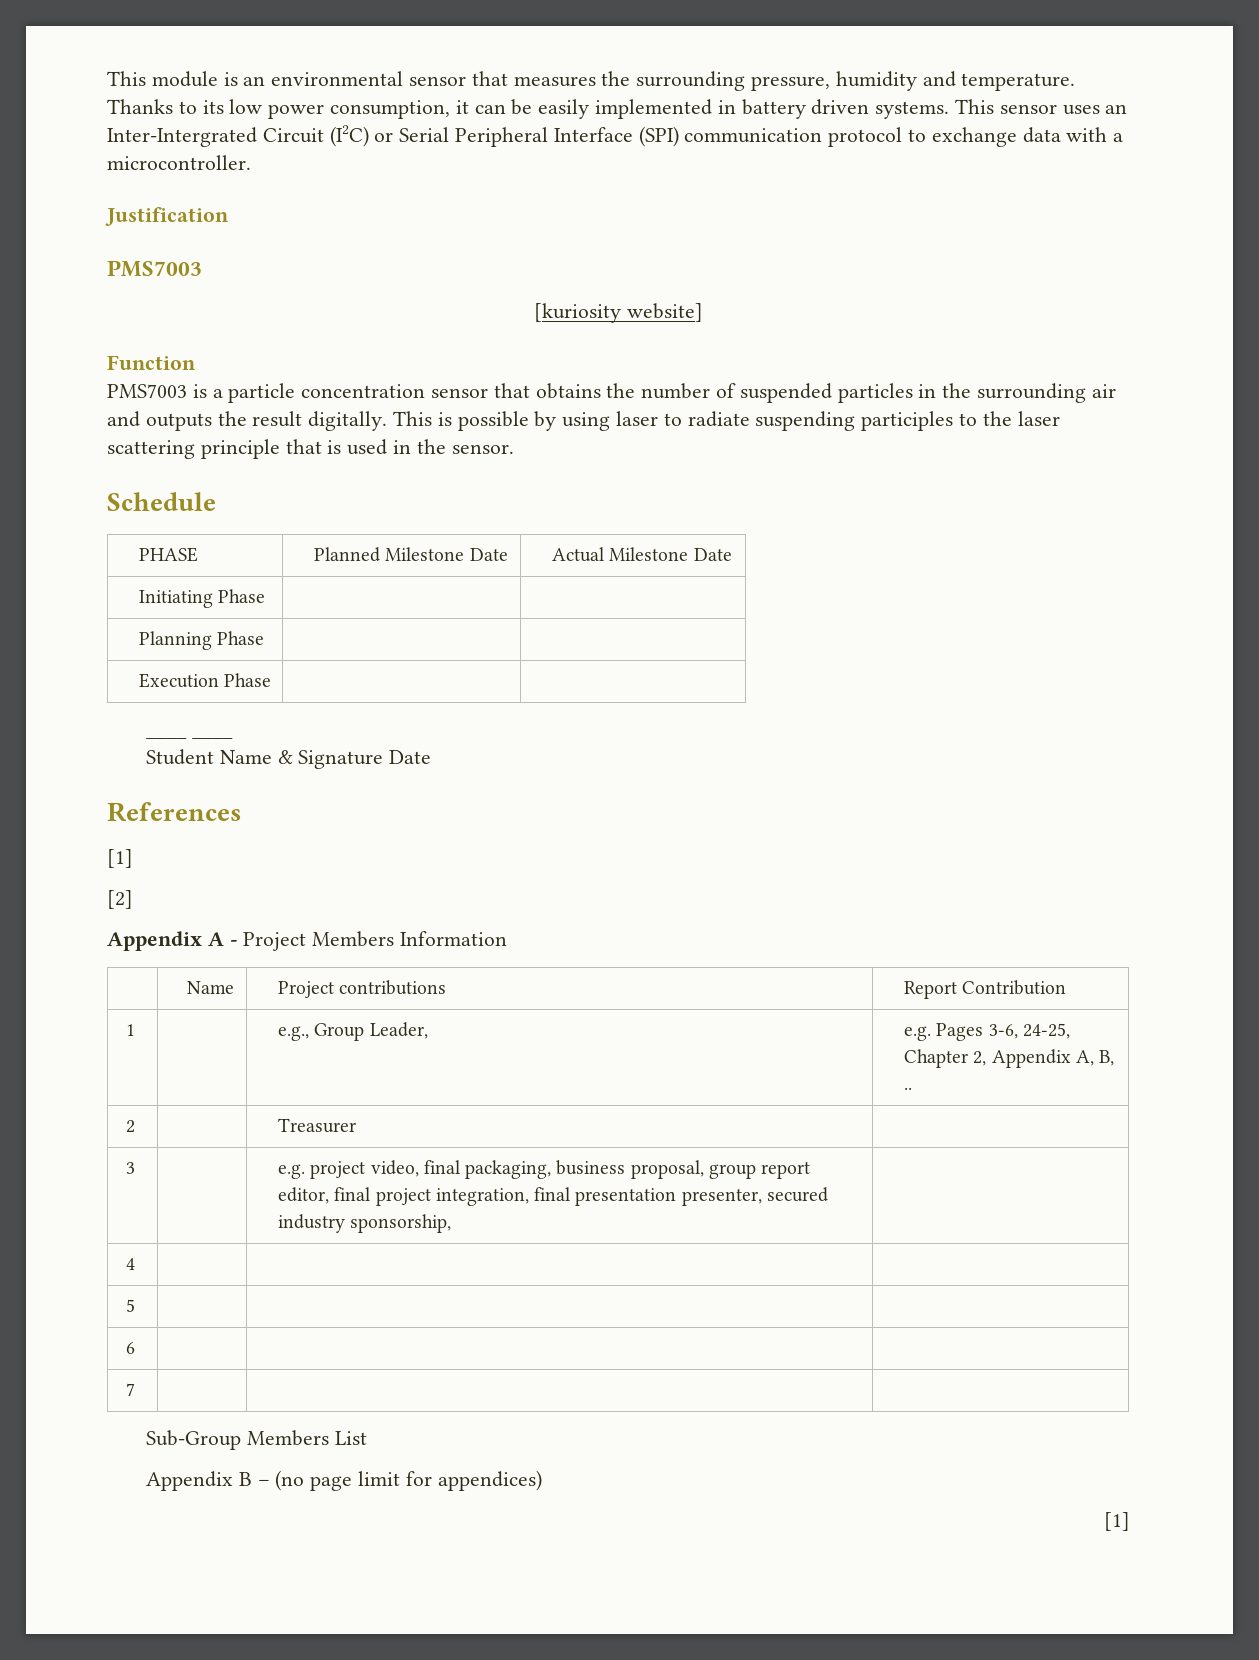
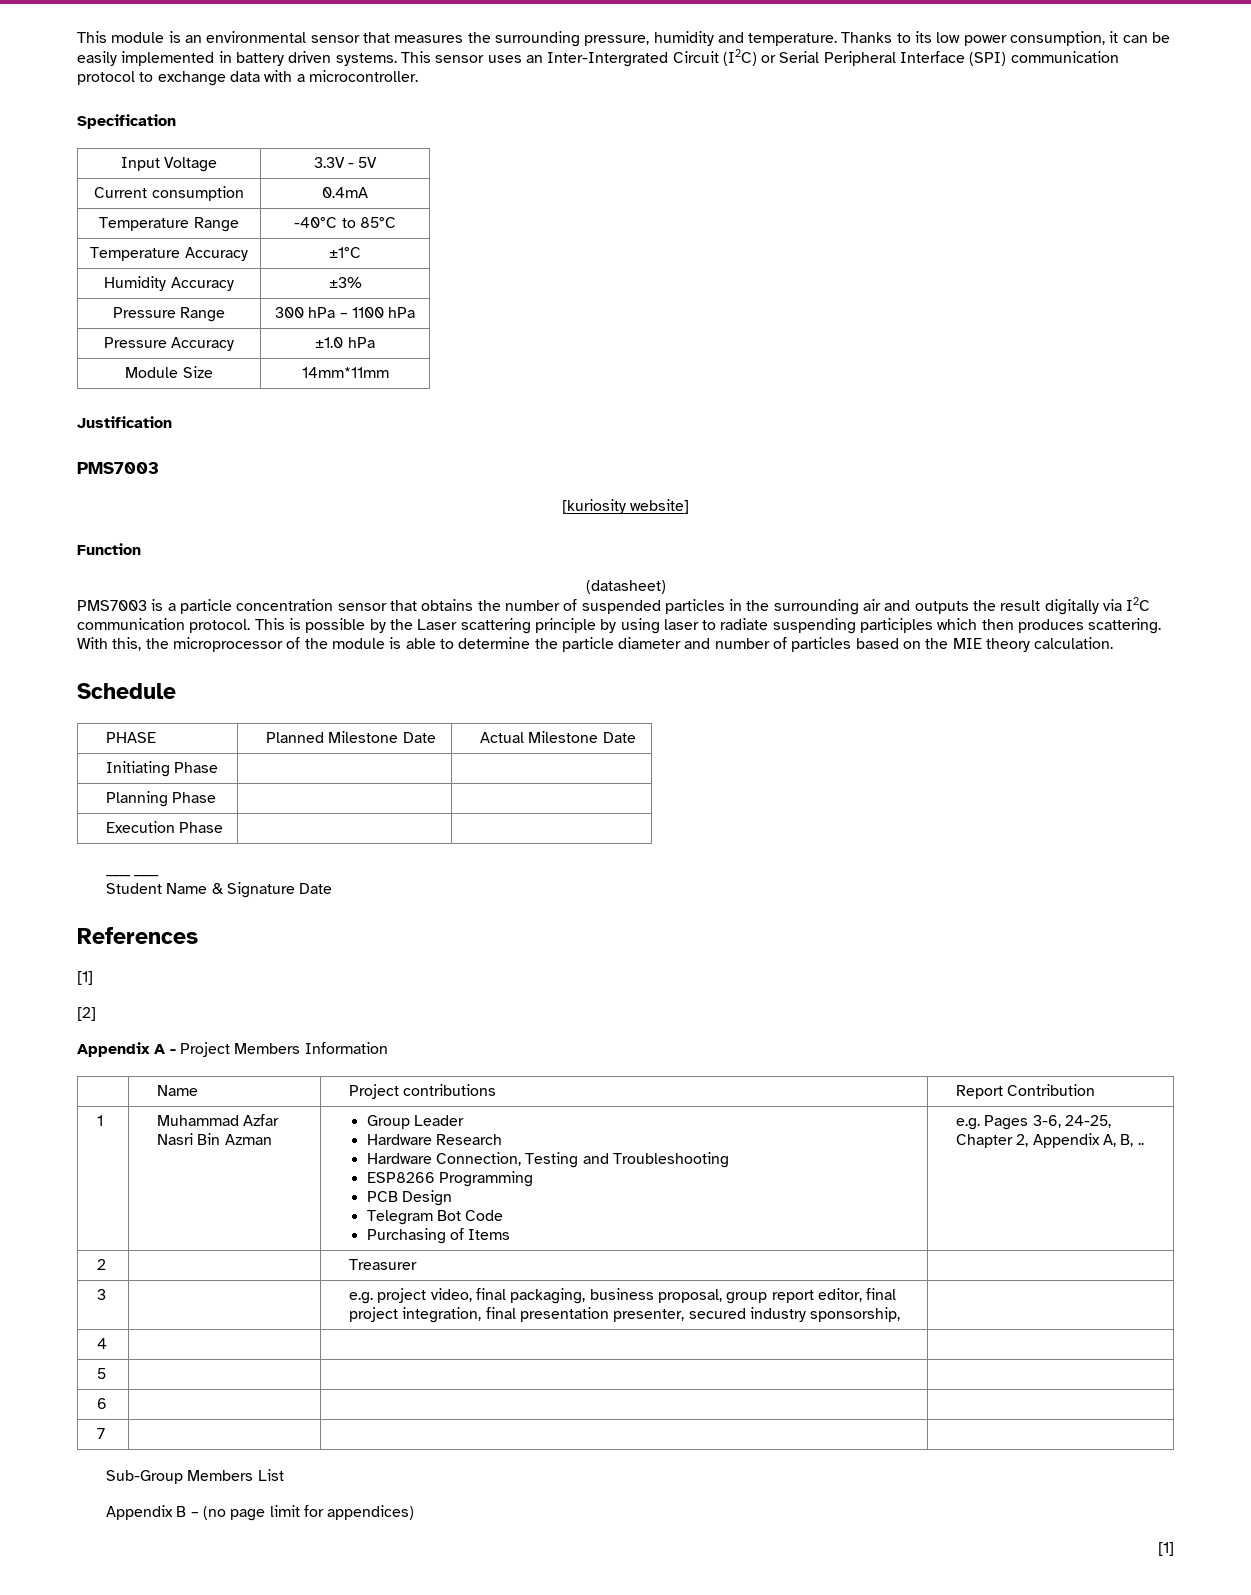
(251, 162) none -> [77,114,176,129] [120,157,218,172] [313,157,378,168] [94,186,244,201] [322,187,368,198] [99,217,239,232] [294,217,396,228] [90,247,248,261] [329,247,361,258] [104,276,234,291] [328,277,362,288] [112,307,226,322] [274,307,416,318] [103,337,235,351] [315,337,375,348] [125,366,213,378] [301,367,389,378] // Specification // Input Voltage | 3.3V - 5V // Current consumption | 0.4mA // Temperature Range | -40°C to 85°C // Temperature Accuracy | ±1°C // Humidity Accuracy | ±3% // Pressure Range | 300 hPa – 1100 hPa // Pressure Accuracy | ±1.0 hPa // Module Size | 14mm*11mm
(196, 362) none -> [585,580,666,594] // (datasheet)
[308,411,529,431] digitally. This is possible -> [1044,597,1151,615] [77,618,596,634] digitally via I2C communication protocol. This is possible by the Laser scattering principle
[959,411,1060,426] [107,439,514,459] to the laser scattering principle that is used in the sensor. -> [937,618,1162,634] [77,637,1114,652] which then produces scattering. With this, the microprocessor of the module is able to determine the particle diameter and number of particles based on the MIE theory calculation.
[278,1022,428,1041] | e.g., Group Leader, -> [157,1114,280,1126] [157,1133,272,1145] [366,1115,465,1129] [366,1134,503,1145] [366,1152,729,1168] [366,1171,534,1187] [366,1190,453,1206] [366,1210,504,1225] [366,1228,511,1244] Muhammad Azfar Nasri Bin Azman | Group Leader // Hardware Research // Hardware Connection, Testing and Troubleshooting // ESP8266 Programming // PCB Design // Telegram Bot Code // Purchasing of Items

